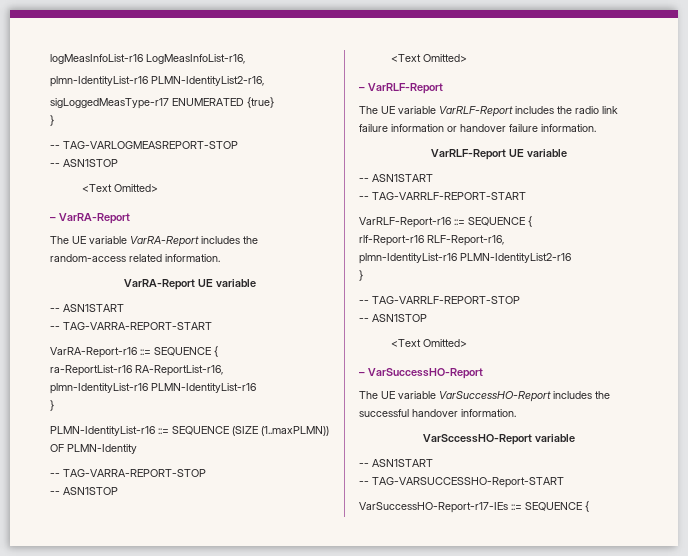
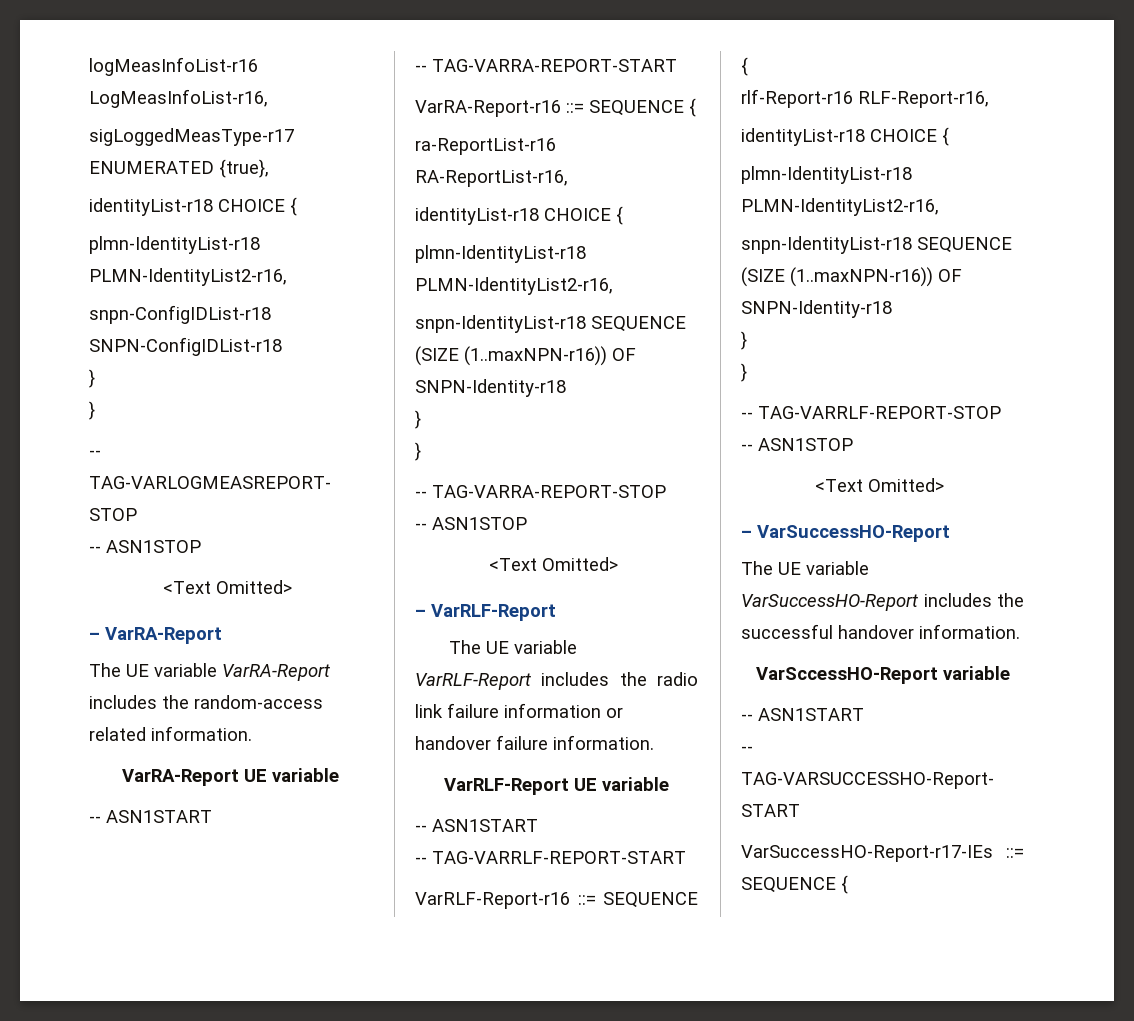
[50,76,264,87] [50,97,274,109] plmn-IdentityList-r16 PLMN-IdentityList2-r16, // sigLoggedMeasType-r17 ENUMERATED {true} -> [89,128,294,146] [89,159,269,178] [89,197,297,216] [89,236,260,254] [89,268,287,286] [89,305,271,324] [89,337,282,356] [89,369,95,388] sigLoggedMeasType-r17 ENUMERATED {true}, // identityList-r18 CHOICE { // plmn-IdentityList-r18 PLMN-IdentityList2-r16, // snpn-ConfigIDList-r18 SNPN-ConfigIDList-r18 // }
[50,383,256,394] [50,400,54,411] [50,426,329,436] [50,444,137,454] plmn-IdentityList-r16 PLMN-IdentityList-r16 // } // PLMN-IdentityList-r16 ::= SEQUENCE (SIZE (1..maxPLMN)) OF PLMN-Identity -> [415,206,623,225] [415,245,586,263] [415,277,613,295] [415,315,686,333] [415,346,636,366] [415,379,566,397] [415,410,421,429] [415,442,421,461] identityList-r18 CHOICE { // plmn-IdentityList-r18 PLMN-IdentityList2-r16, // snpn-IdentityList-r18 SEQUENCE (SIZE (1..maxNPN-r16)) OF SNPN-Identity-r18 // } // }
[359,253,571,264] plmn-IdentityList-r16 PLMN-IdentityList2-r16 -> [741,127,949,146] [741,166,912,184] [741,198,939,216] [741,236,1012,254] [741,267,962,287] [741,300,892,318] [741,331,747,350] identityList-r18 CHOICE { // plmn-IdentityList-r18 PLMN-IdentityList2-r16, // snpn-IdentityList-r18 SEQUENCE (SIZE (1..maxNPN-r16)) OF SNPN-Identity-r18 // }

